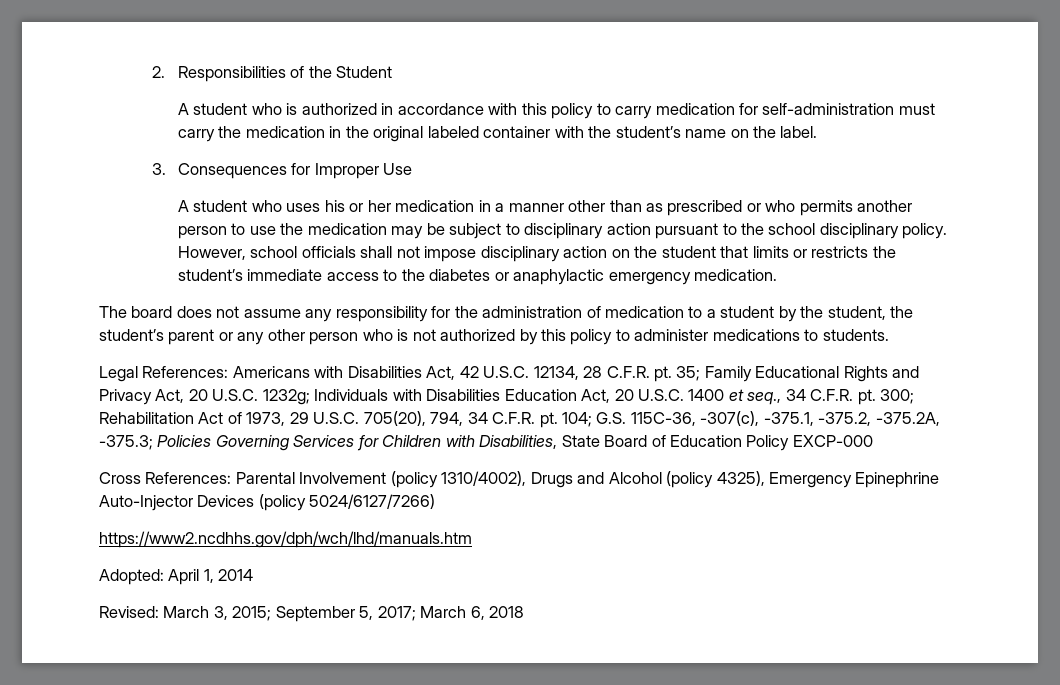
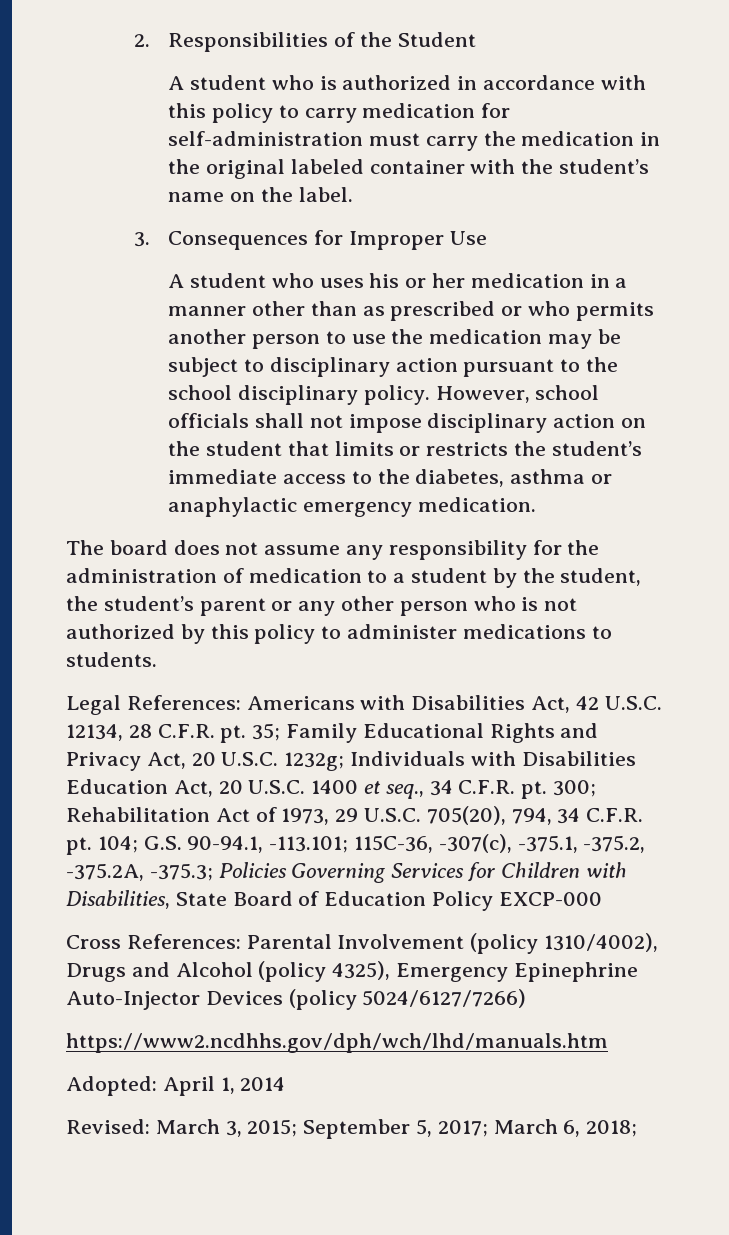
[429,269,491,281] diabetes -> [415,469,586,487] diabetes, asthma
(627, 418) none -> [187,836,349,853] 90-94.1, -113.101;
[489,606,525,618] 2018 -> [586,1120,638,1137] 2018;

